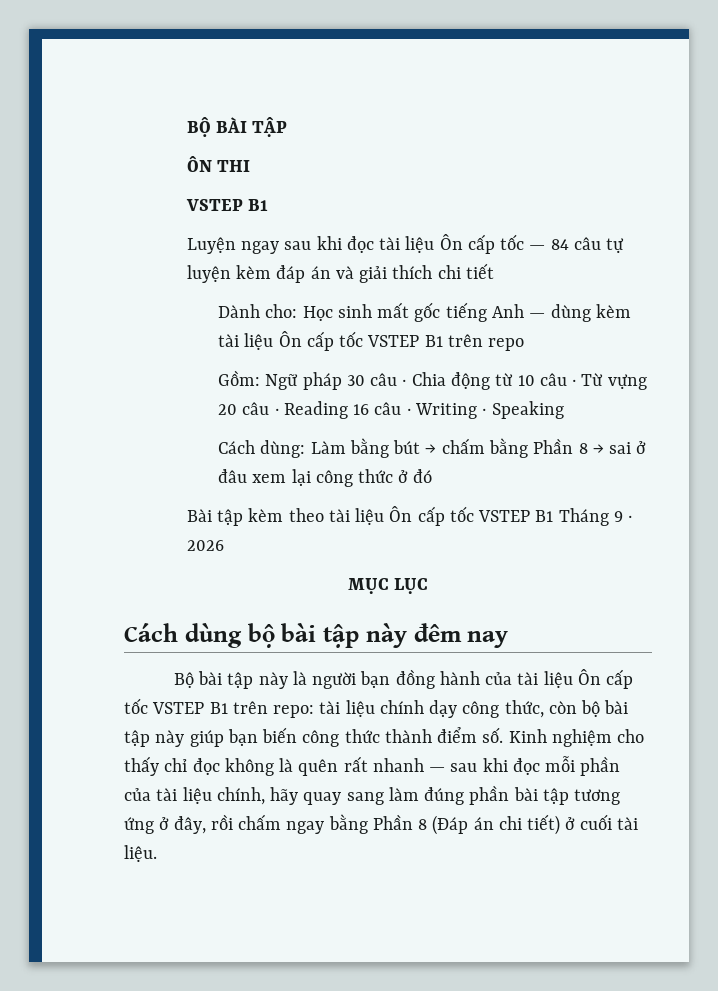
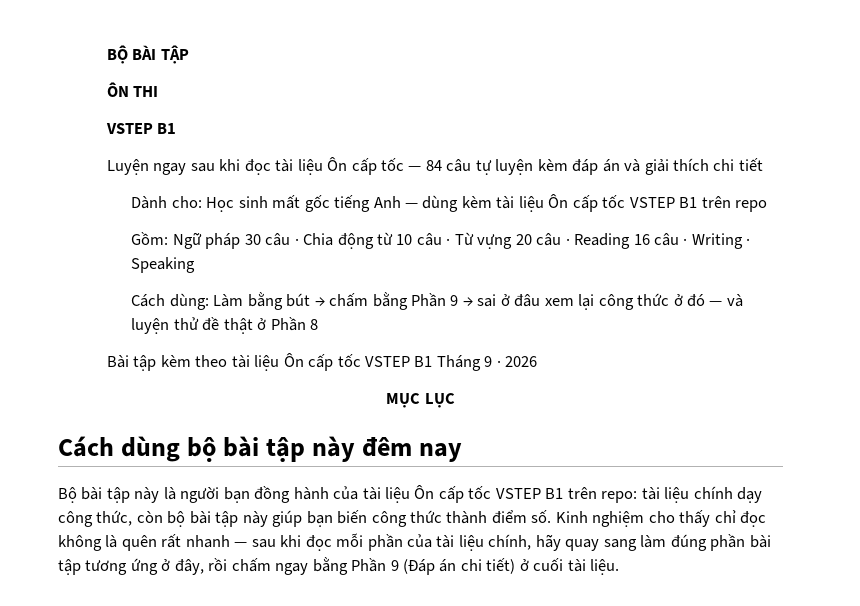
[578,443,588,454] 8 -> [450,295,459,306] 9
(432, 476) none -> [709,294,743,307] [131,317,319,334] — và luyện thử đề thật ở Phần 8
[418,819,428,830] 8 -> [390,560,399,571] 9

